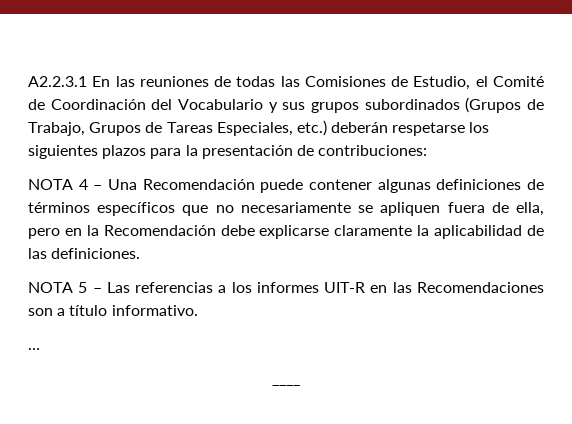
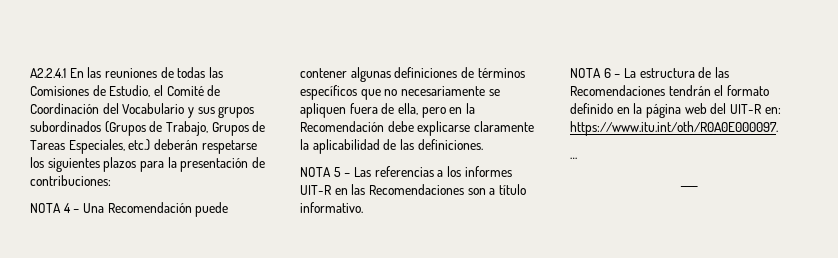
[28,76,87,87] A2.2.3.1 -> [30,68,66,78] A2.2.4.1
(198, 310) none -> [570,67,729,78] [570,85,769,96] [570,103,781,118] [570,121,778,136] // NOTA 6 – La estructura de las Recomendaciones tendrán el formato definido en la página web del UIT-R en: https://www.itu.int/oth/R0A0E000097.

